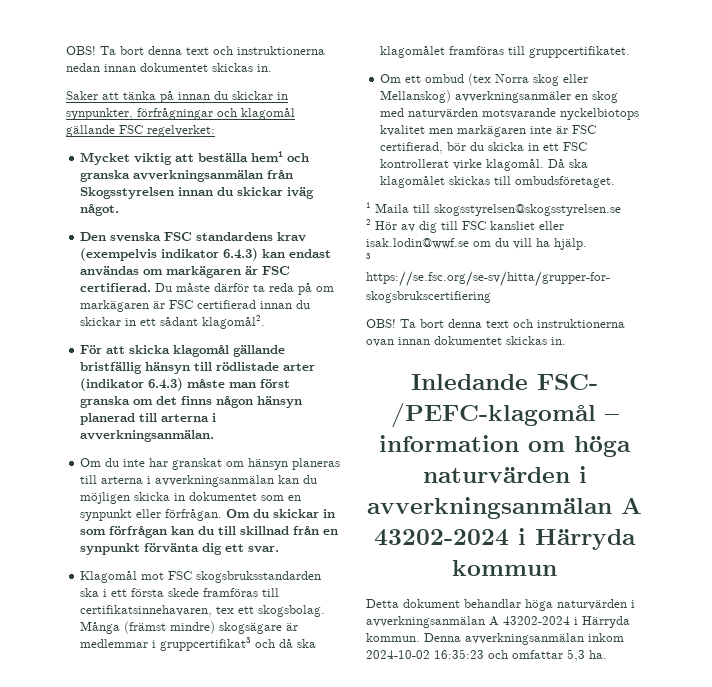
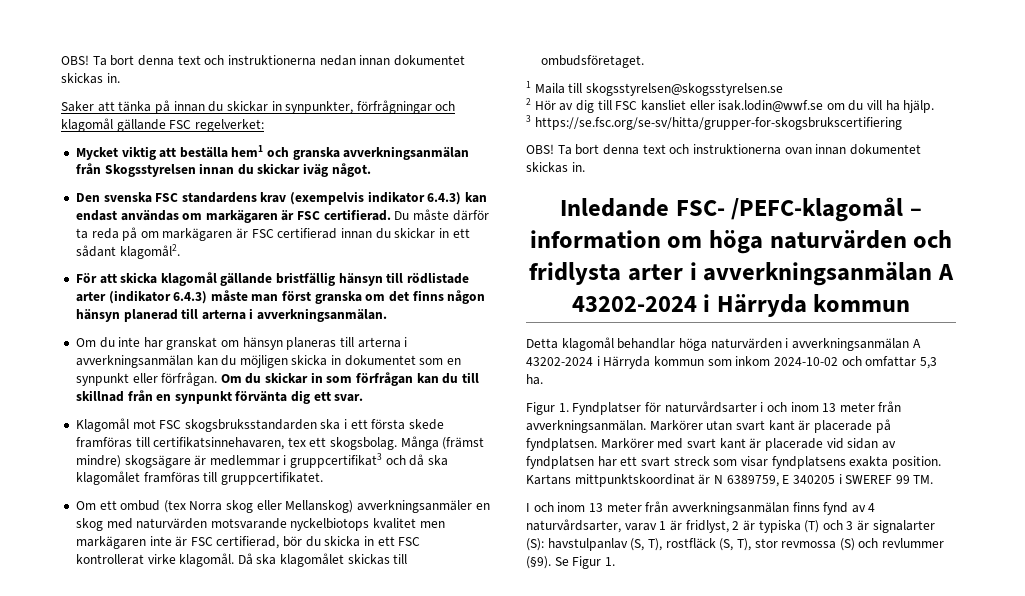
(570, 475) none -> [913,230,953,248] [529,262,683,285] och fridlysta arter
[403,599,460,608] dokument -> [561,337,614,351] klagomål
[366,633,584,645] kommun. Denna avverkningsanmälan -> [653,356,732,366] kommun som
[434,649,484,659] 16:35:23 -> (838, 361) none
(607, 654) none -> [526,401,902,415] [526,419,891,433] [526,438,896,451] [526,456,941,469] [526,474,934,487] [526,501,876,515] [526,519,935,533] [526,538,945,551] [526,556,615,569] // Figur 1. Fyndplatser för naturvårdsarter i och inom 13 meter från avverkningsanmälan. Markörer utan svart kant är placerade på fyndplatsen. Markörer med svart kant är placerade vid sidan av fyndplatsen har ett svart streck som visar fyndplatsens exakta position. Kartans mittpunktskoordinat är N 6389759, E 340205 i SWEREF 99 TM. // I och inom 13 meter från avverkningsanmälan finns fynd av 4 naturvårdsarter, varav 1 är fridlyst, 2 är typiska (T) och 3 är signalarter (S): havstulpanlav (S, T), rostfläck (S, T), stor revmossa (S) och revlummer (§9). Se Figur 1.

